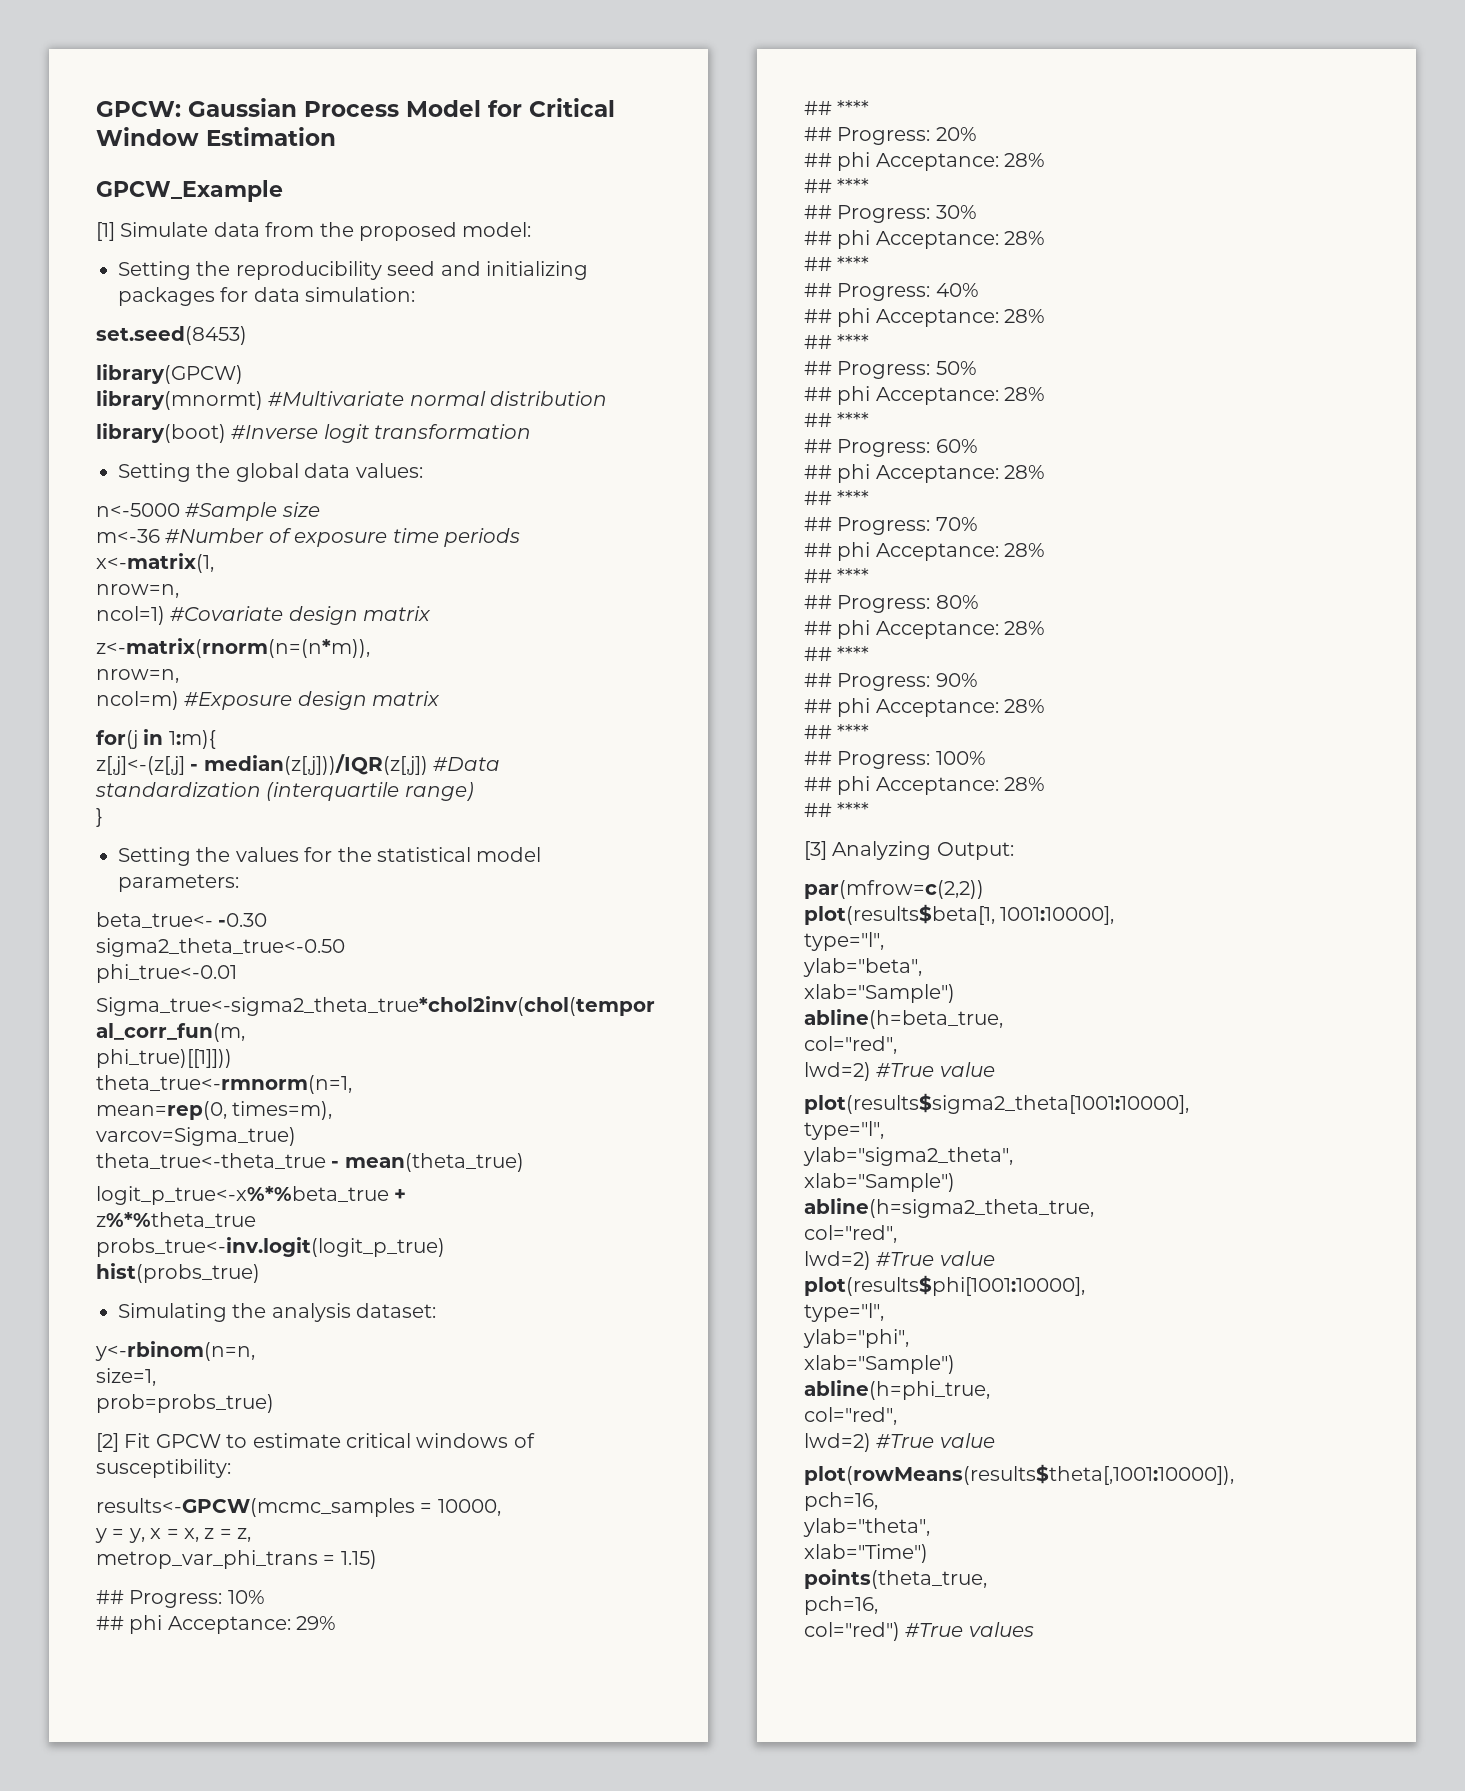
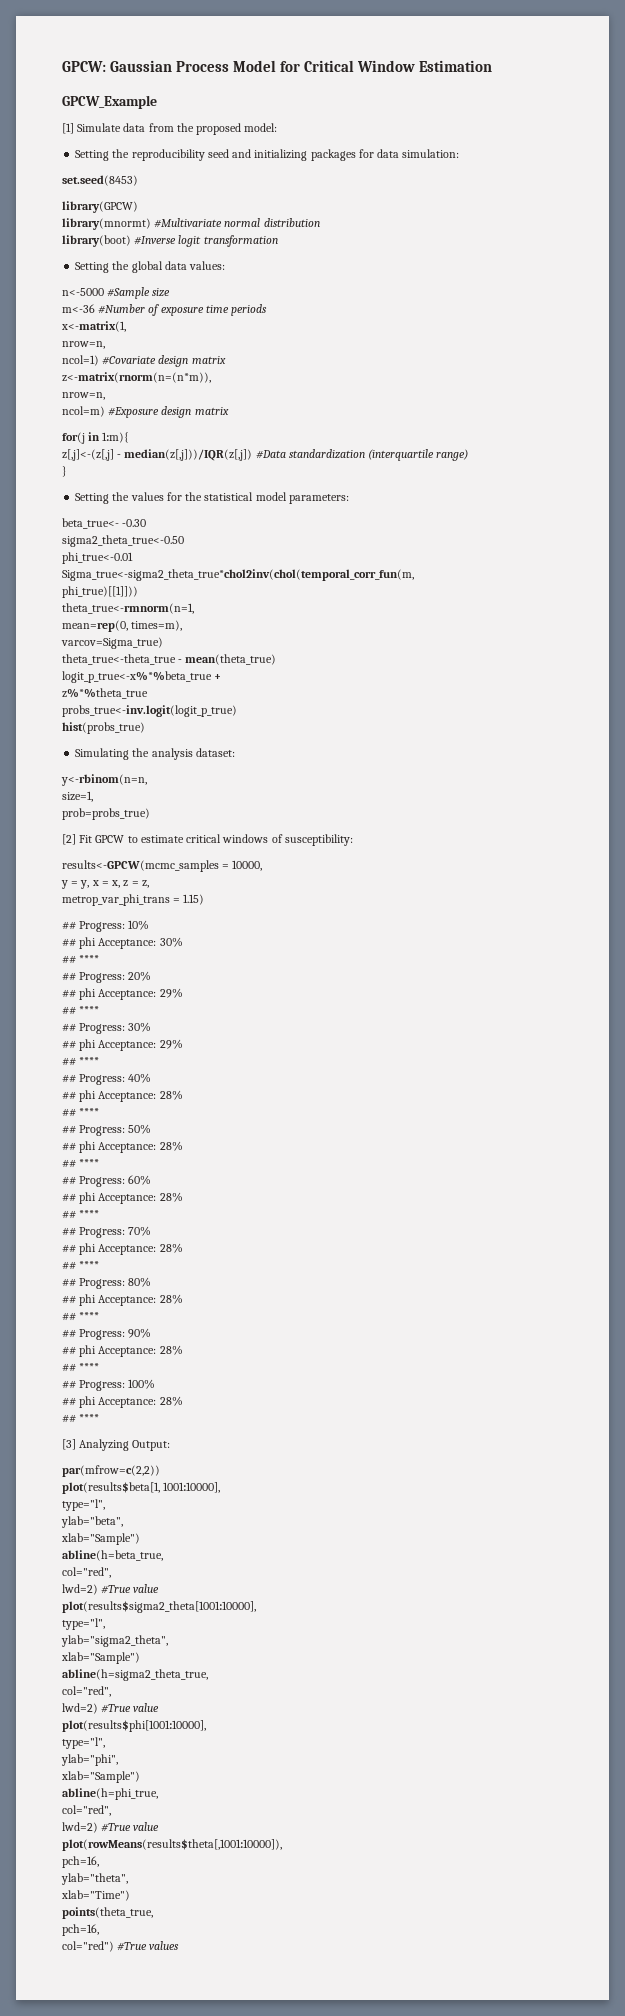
[296,1616,337,1630] 29% -> [159,937,183,947] 30%
[1004,153,1046,167] 28% -> [159,988,183,998] 29%
[1004,231,1046,245] 28% -> [159,1039,183,1049] 29%

